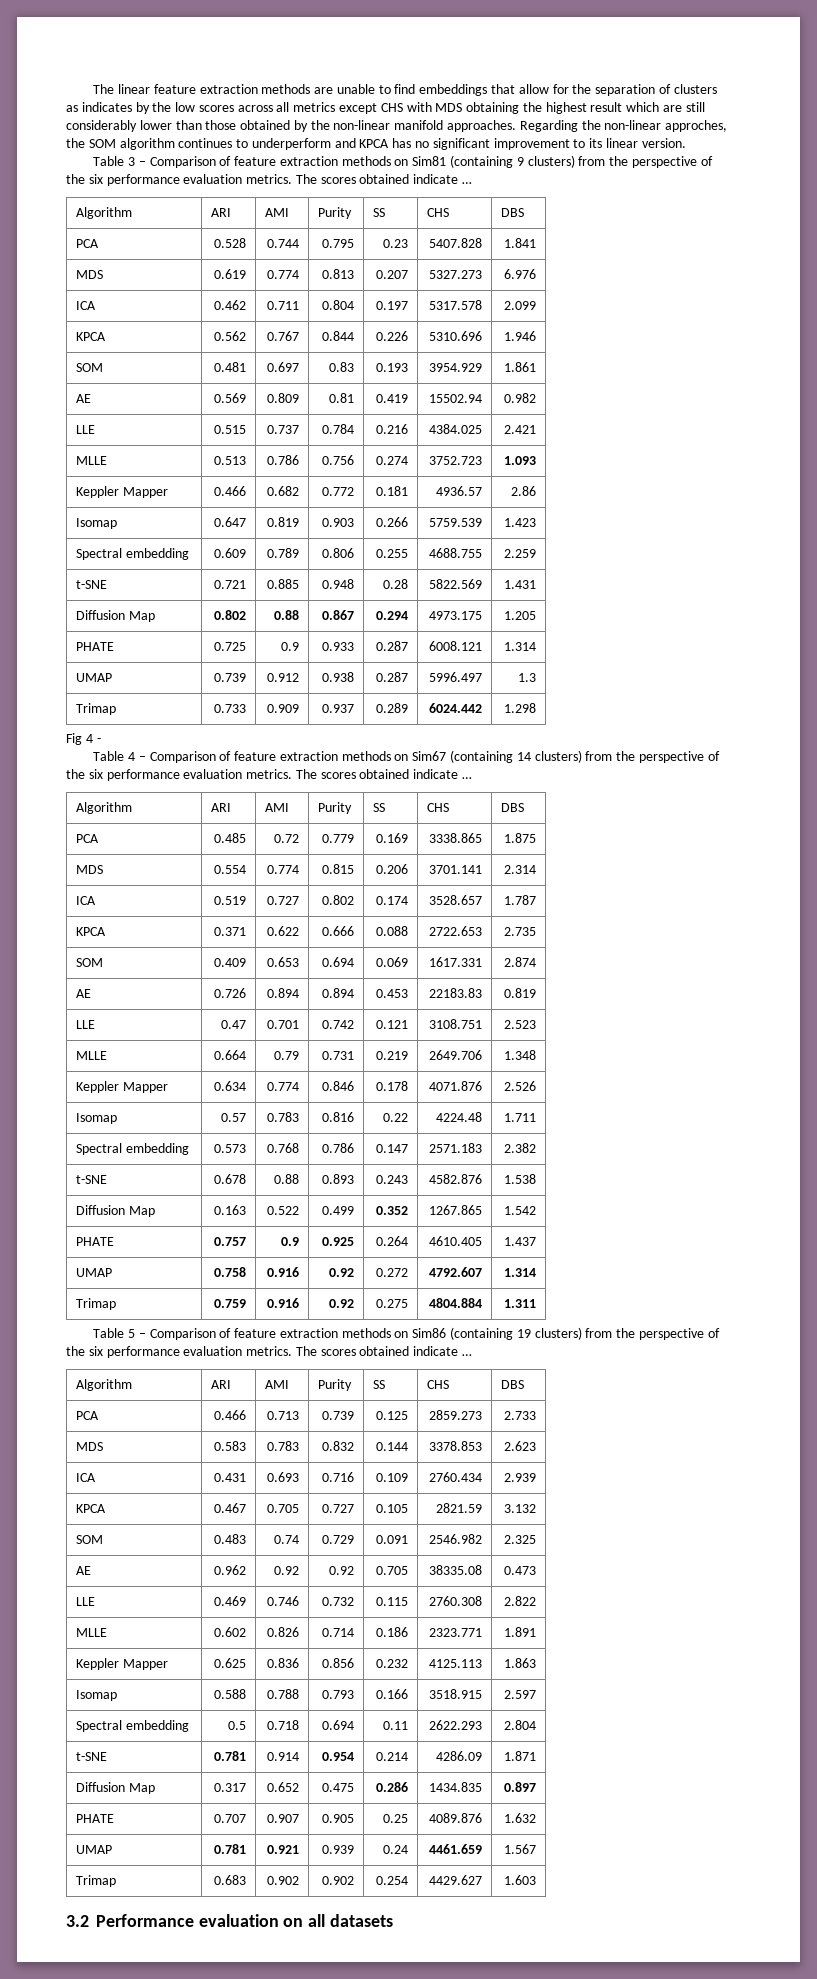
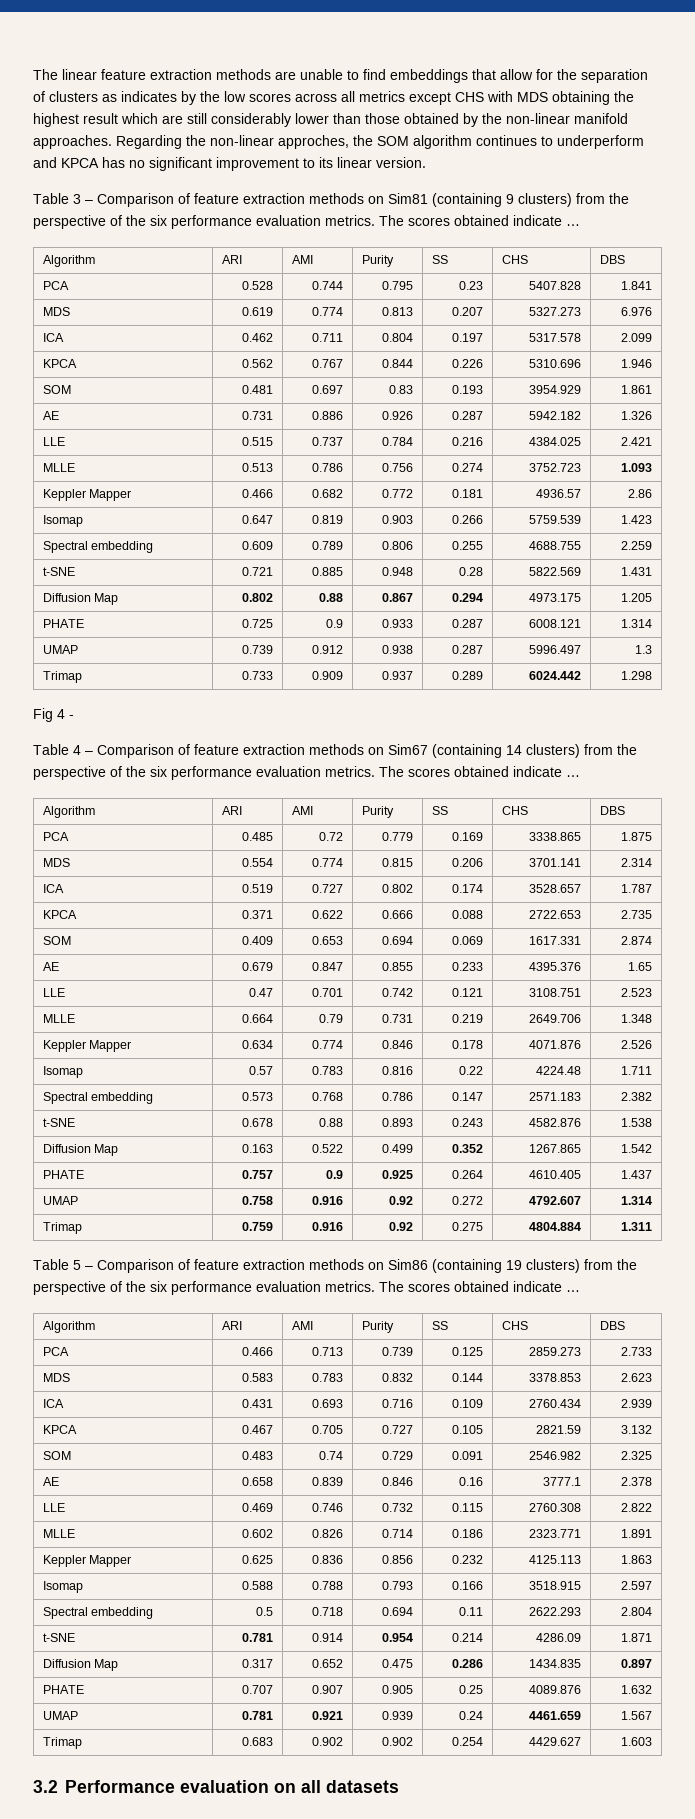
[213,393,246,403] [266,393,299,403] [328,393,354,403] [375,394,408,403] [428,394,482,403] [503,393,536,403] 0.569 | 0.809 | 0.81 | 0.419 | 15502.94 | 0.982 -> [242,411,274,420] [312,411,344,420] [382,411,414,420] [452,411,484,420] [529,411,582,420] [621,411,653,420] 0.731 | 0.886 | 0.926 | 0.287 | 5942.182 | 1.326
[213,988,246,998] [266,988,299,998] [321,988,354,998] [375,989,408,998] [428,988,482,998] [503,988,536,998] 0.726 | 0.894 | 0.894 | 0.453 | 22183.83 | 0.819 -> [242,962,274,971] [312,962,344,971] [382,962,414,971] [452,962,484,971] [529,962,582,971] [628,962,653,971] 0.679 | 0.847 | 0.855 | 0.233 | 4395.376 | 1.65
[213,1565,246,1575] [273,1566,299,1575] [328,1566,354,1575] [375,1566,408,1575] [428,1565,482,1575] [503,1566,536,1575] 0.962 | 0.92 | 0.92 | 0.705 | 38335.08 | 0.473 -> [242,1477,274,1486] [312,1477,344,1486] [382,1477,414,1486] [459,1477,484,1486] [543,1477,582,1486] [621,1477,653,1486] 0.658 | 0.839 | 0.846 | 0.16 | 3777.1 | 2.378

